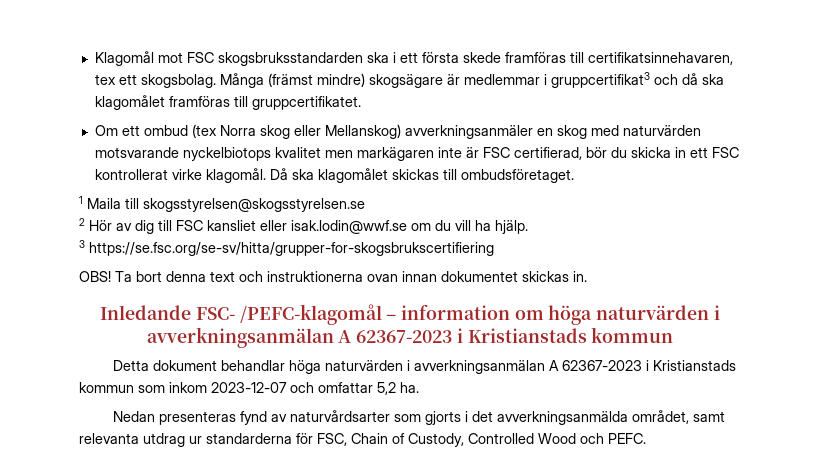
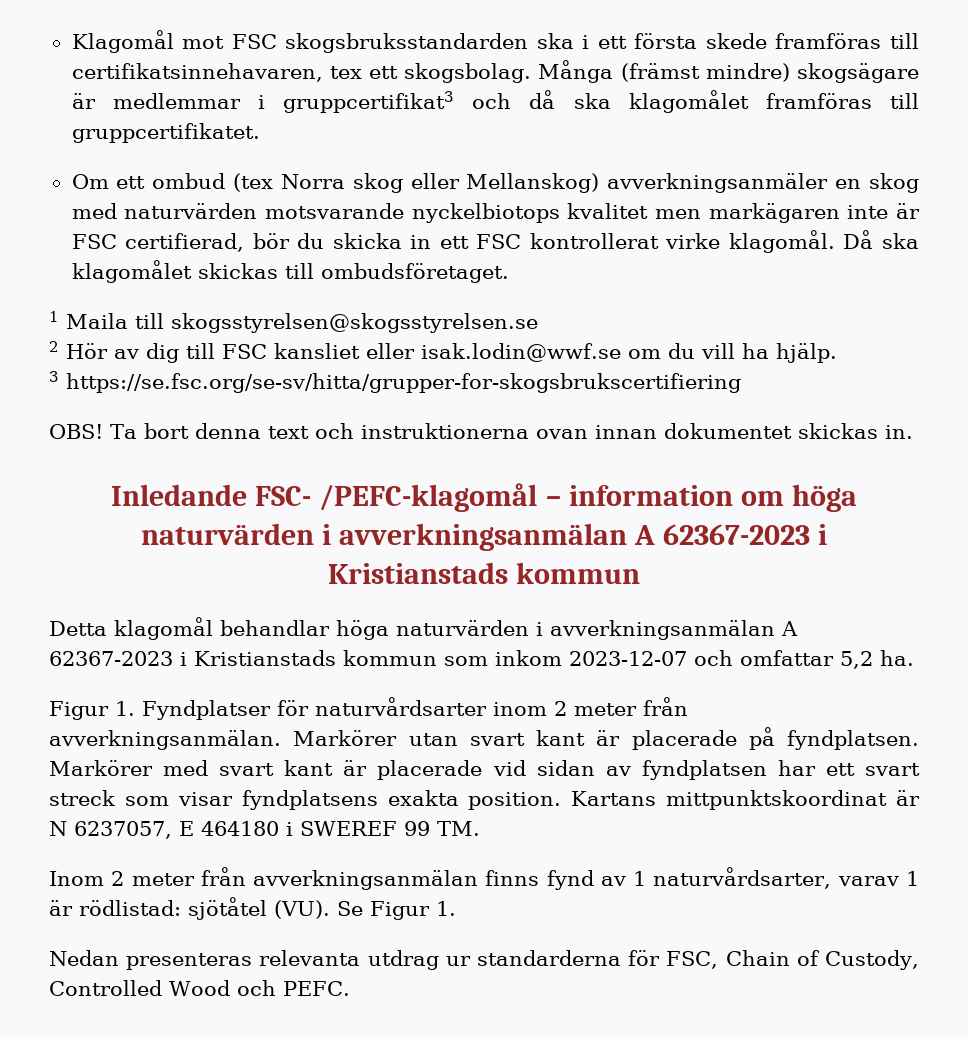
[153,360,218,371] dokument -> [114,617,213,640] klagomål
[113,410,726,425] Nedan presenteras fynd av naturvårdsarter som gjorts i det avverkningsanmälda området, samt -> [49,697,688,720] [49,727,919,750] [49,760,921,780] [49,790,920,810] [49,821,480,839] [49,867,919,890] [49,897,456,920] [49,950,253,970] Figur 1. Fyndplatser för naturvårdsarter inom 2 meter från avverkningsanmälan. Markörer utan svart kant är placerade på fyndplatsen. Markörer med svart kant är placerade vid sidan av fyndplatsen har ett svart streck som visar fyndplatsens exakta position. Kartans mittpunktskoordinat är N 6237057, E 464180 i SWEREF 99 TM. // Inom 2 meter från avverkningsanmälan finns fynd av 1 naturvårdsarter, varav 1 är rödlistad: sjötåtel (VU). Se Figur 1. // Nedan presenteras

